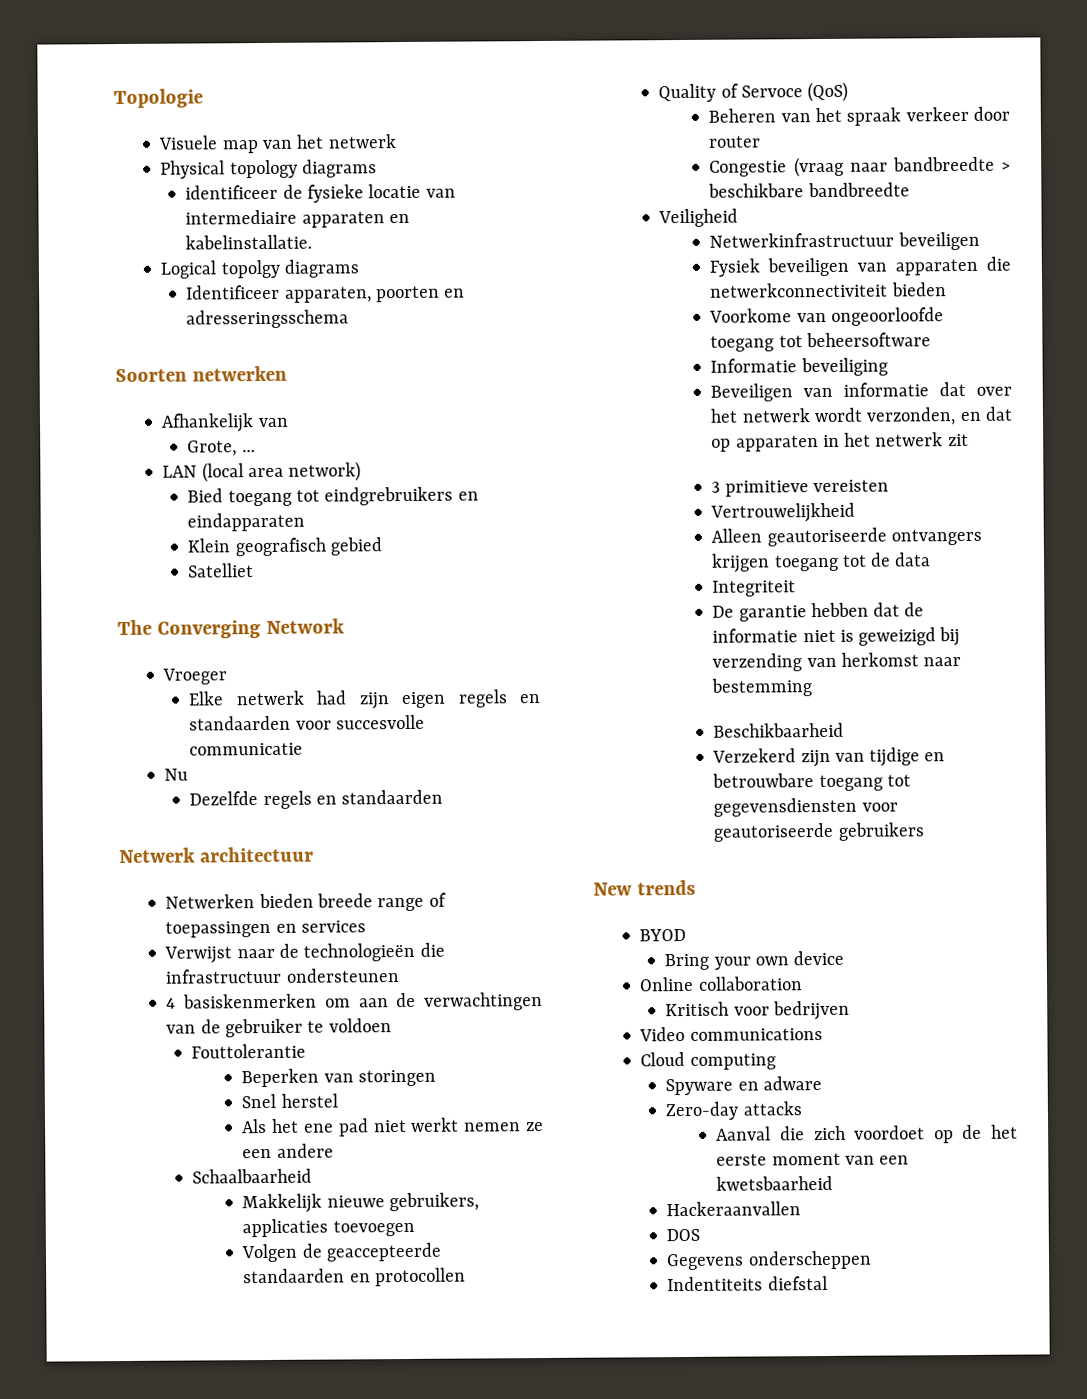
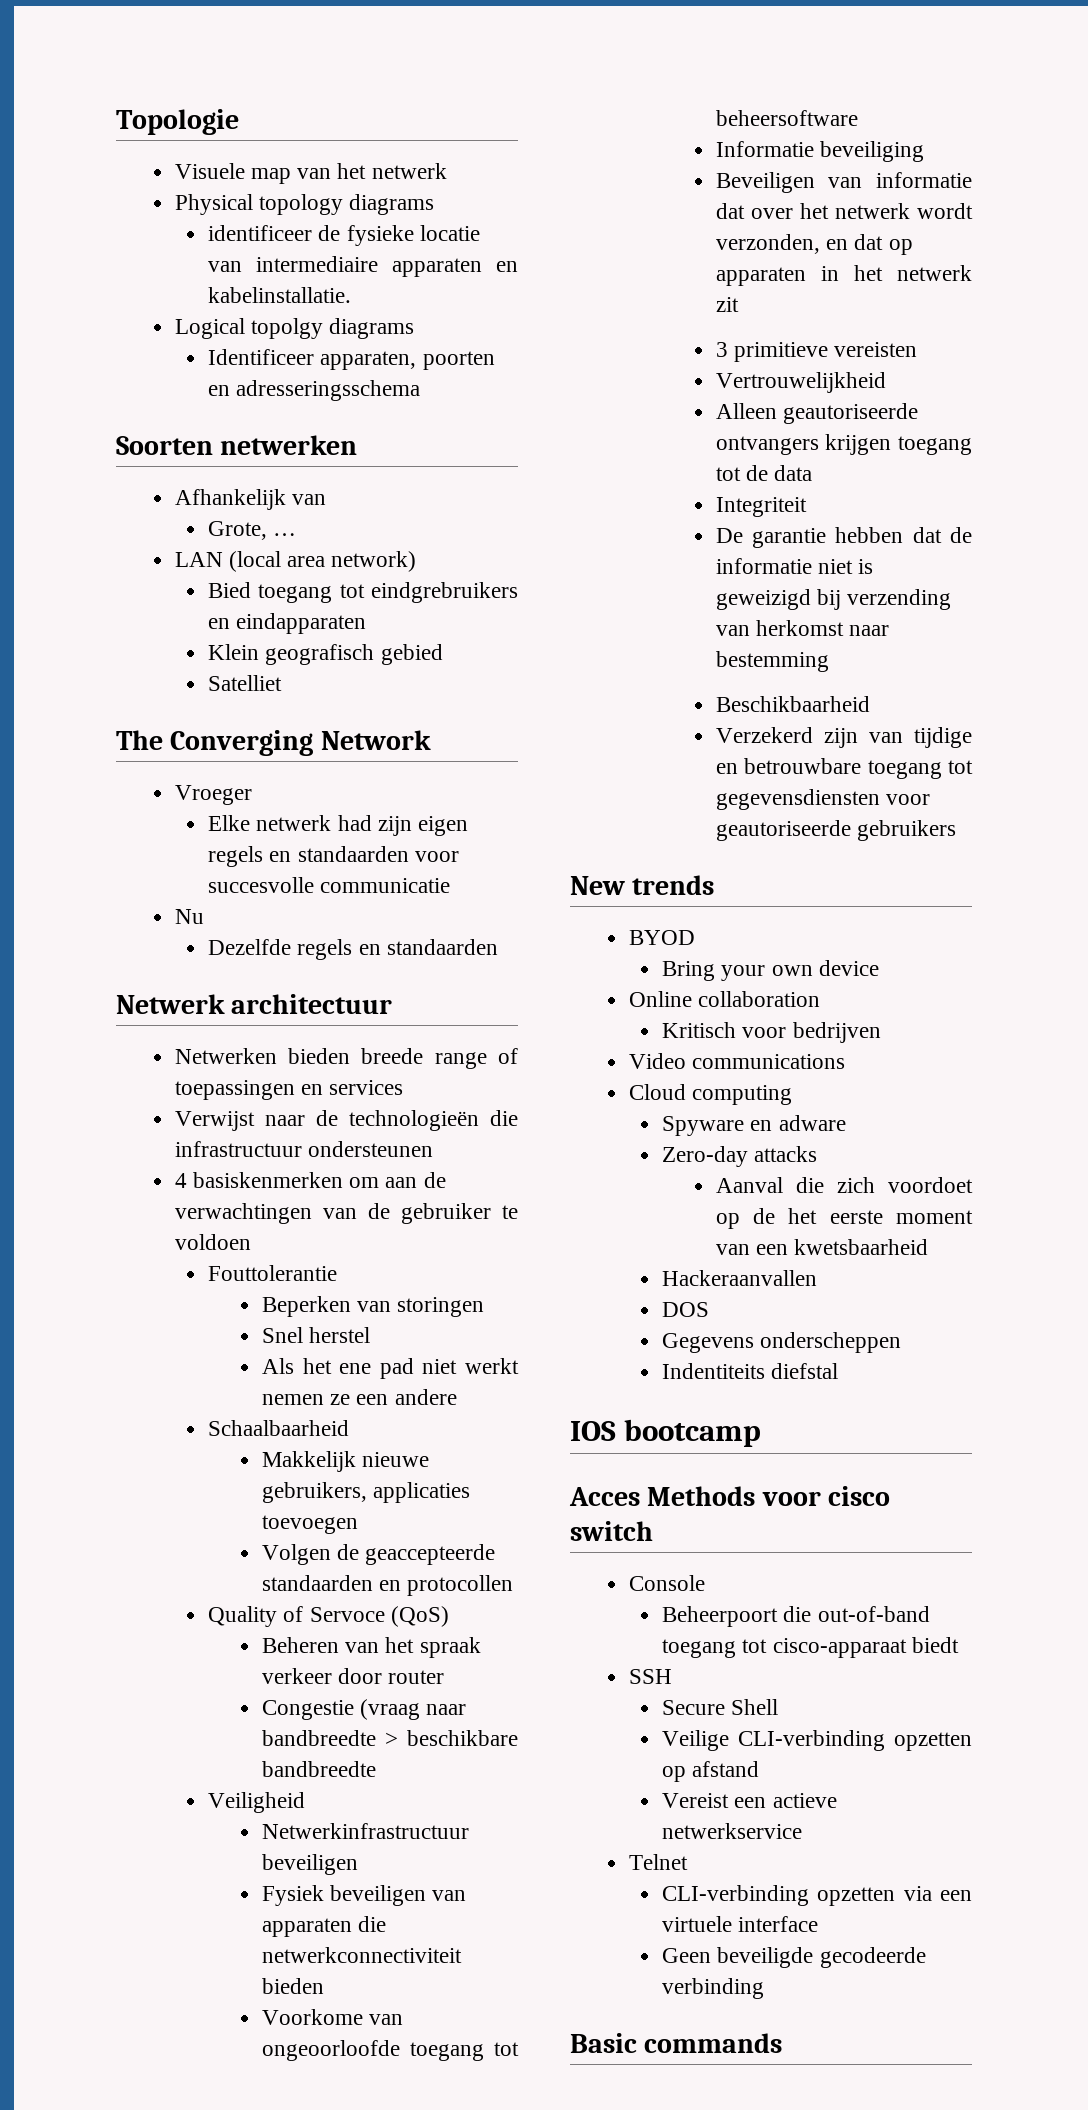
(828, 1283) none -> [570,1419,762,1447] [569,1486,891,1506] [570,1521,653,1541] [628,1575,705,1591] [662,1606,930,1627] [662,1637,959,1658] [628,1669,672,1684] [662,1699,779,1715] [662,1730,972,1751] [662,1761,760,1782] [662,1793,837,1808] [662,1823,803,1839] [628,1854,688,1870] [662,1885,972,1906] [662,1916,819,1932] [662,1947,926,1968] [662,1978,765,1999] [570,2033,783,2053] // IOS bootcamp // Acces Methods voor cisco switch // Console // Beheerpoort die out-of-band toegang tot cisco-apparaat biedt // SSH // Secure Shell // Veilige CLI-verbinding opzetten op afstand // Vereist een actieve netwerkservice // Telnet // CLI-verbinding opzetten via een virtuele interface // Geen beveiligde gecodeerde verbinding // Basic commands

